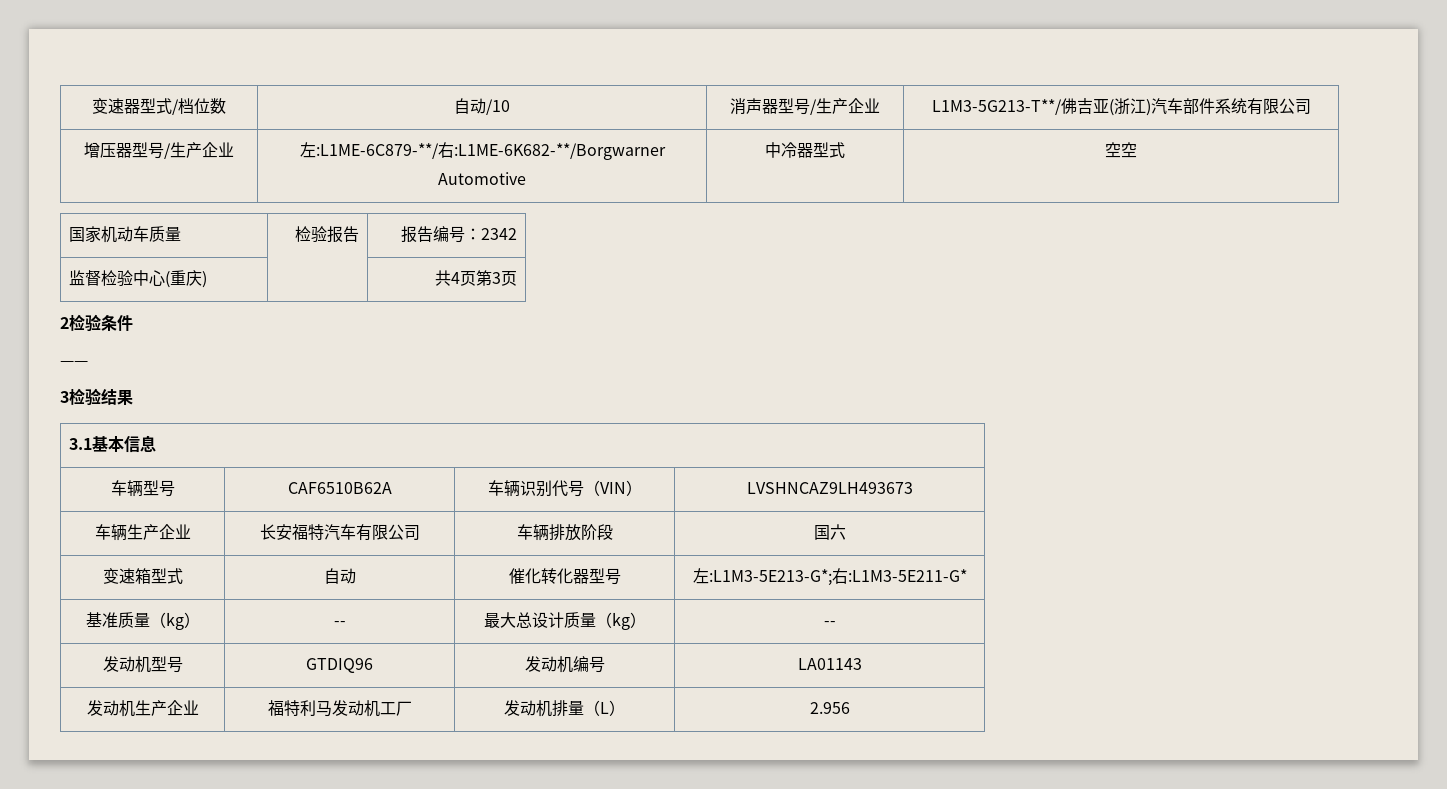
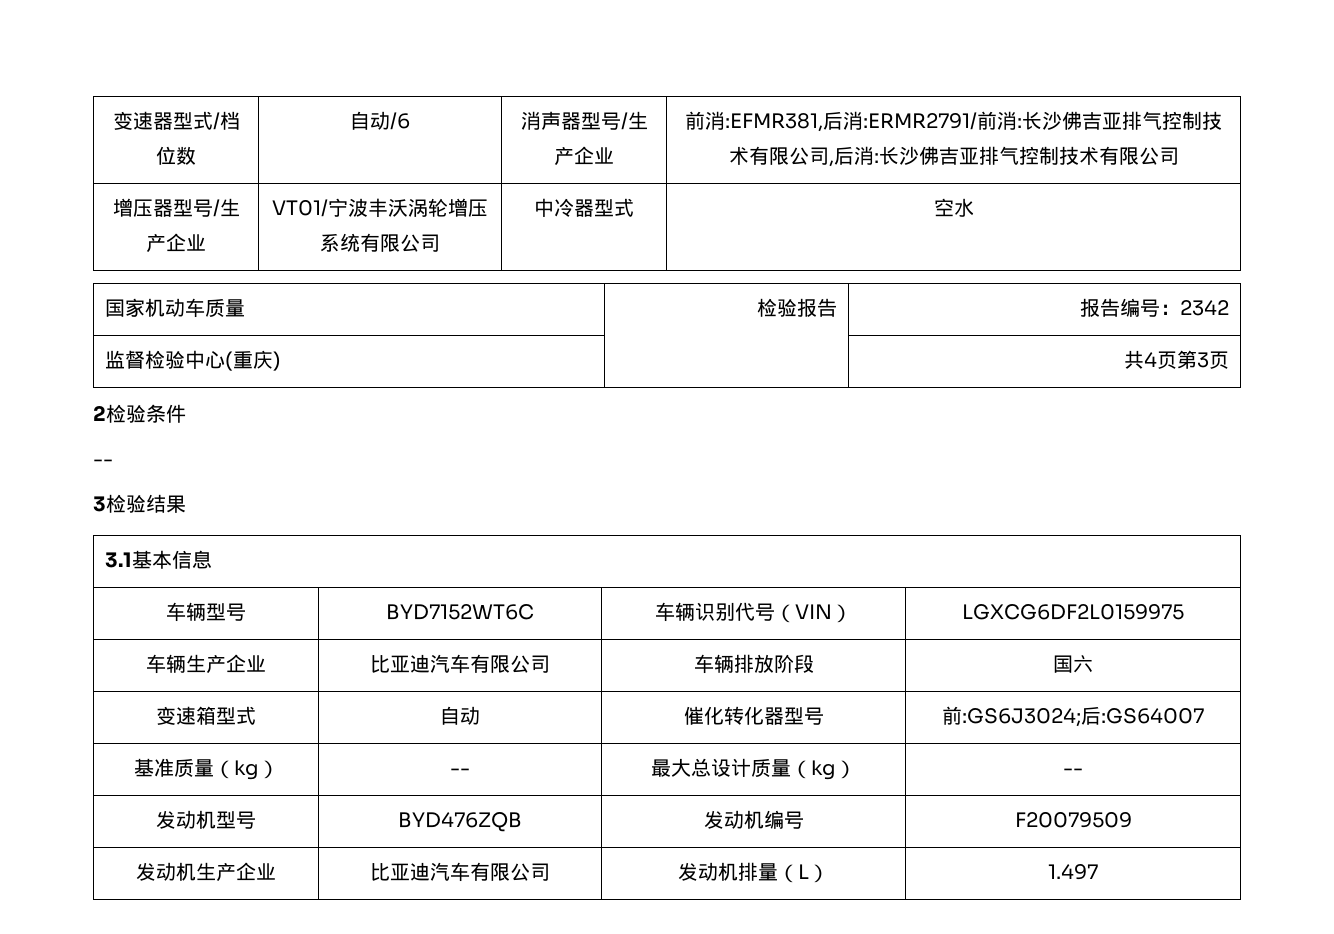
[486,99,510,115] /10 -> [390,112,410,130] /6
[931,98,1247,116] L1M3-5G213-T**/佛吉亚(浙江)汽车部件系统 -> [685,111,1222,132] [728,146,1099,167] 前消:EFMR381,后消:ERMR2791/前消:长沙佛吉亚排气控制技术有限公司,后消:长沙佛吉亚排气控制技术
[299,142,666,160] [438,172,526,185] 左:L1ME-6C879-**/右:L1ME-6K682-**/Borgwarner Automotive -> [272,198,488,218] [320,233,440,252] VT01/宁波丰沃涡轮增压系统有限公司
[1121,142,1137,158] 空 -> [953,198,974,217] 水
[60,361,88,366] —— -> [93,459,113,466] --
[287,482,392,494] CAF6510B62A -> [386,604,534,620] BYD7152WT6C
[746,482,913,494] LVSHNCAZ9LH493673 -> [962,604,1184,620] LGXCG6DF2L0159975
[259,524,324,540] 长安福特 -> [370,654,430,673] 比亚迪
[692,568,967,586] 左:L1M3-5E213-G*;右:L1M3-5E211-G* -> [942,706,1204,727] 前:GS6J3024;后:GS64007
[306,658,373,673] GTDIQ96 -> [398,812,522,832] BYD476ZQB
[797,658,862,670] LA01143 -> [1014,812,1132,828] F20079509
[267,700,412,717] 福特利马发动机工厂 -> [370,862,550,882] 比亚迪汽车有限公司
[809,702,850,714] 2.956 -> [1048,864,1098,880] 1.497

